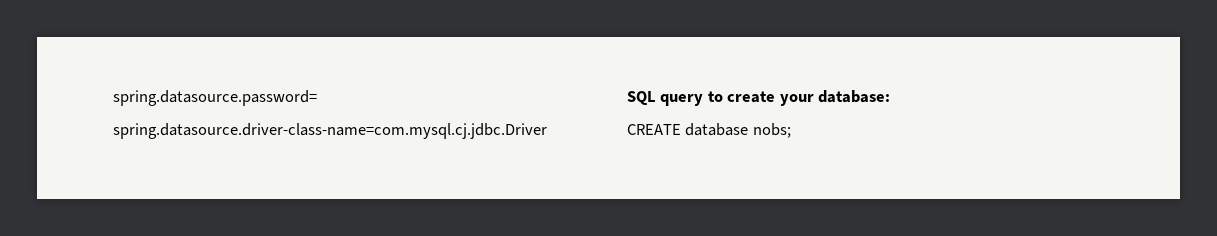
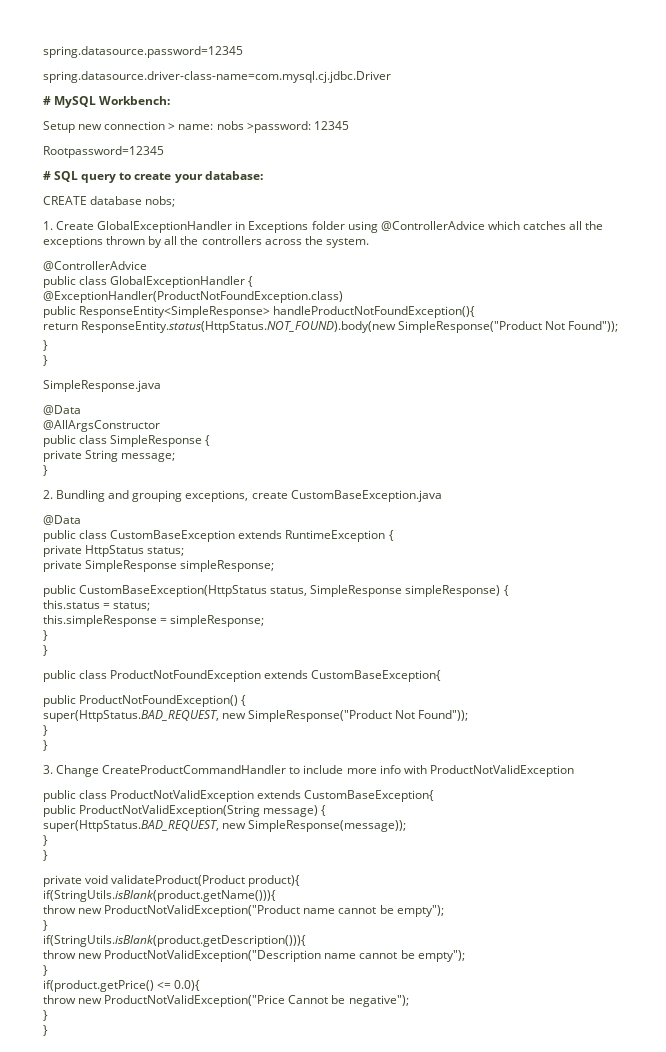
[113,90,317,106] spring.datasource.password= -> [43,46,243,58] spring.datasource.password=12345
(547, 131) none -> [43,96,171,108] [43,121,349,133] [43,146,164,158] [43,171,51,180] # MySQL Workbench: // Setup new connection > name: nobs >password: 12345 // Rootpassword=12345 // #
(791, 130) none -> [43,221,604,233] [43,236,369,248] [43,261,147,271] [43,276,254,288] [43,291,343,303] [43,306,476,318] [43,321,619,333] [43,340,48,351] [43,355,48,366] [43,380,161,392] [43,405,81,415] [43,420,160,432] [43,435,211,447] [43,450,176,462] [43,465,48,476] [43,490,442,502] [43,515,81,525] [43,530,394,542] [43,545,185,557] [43,560,275,572] [43,585,509,597] [43,600,151,611] [43,615,265,627] [43,630,48,641] [43,645,48,656] [43,670,442,682] [43,695,247,707] [43,710,469,722] [43,725,48,736] [43,740,48,751] [43,765,574,777] [43,790,435,802] [43,805,327,817] [43,820,407,832] [43,835,48,846] [43,850,48,861] [43,875,301,887] [43,890,276,902] [43,905,444,917] [43,920,48,931] [43,935,306,947] [43,950,465,962] [43,965,48,976] [43,980,201,992] [43,995,409,1007] [43,1010,48,1021] [43,1025,48,1036] // 1. Create GlobalExceptionHandler in Exceptions folder using @ControllerAdvice which catches all the exceptions thrown by all the controllers across the system. // @ControllerAdvice // public class GlobalExceptionHandler { // @ExceptionHandler(ProductNotFoundException.class) // public ResponseEntity<SimpleResponse> handleProductNotFoundException(){ // return ResponseEntity.status(HttpStatus.NOT_FOUND).body(new SimpleResponse("Product Not Found")); // } // } // SimpleResponse.java // @Data // @AllArgsConstructor // public class SimpleResponse { // private String message; // } // 2. Bundling and grouping exceptions, create CustomBaseException.java // @Data // public class CustomBaseException extends RuntimeException { // private HttpStatus status; // private SimpleResponse simpleResponse; // public CustomBaseException(HttpStatus status, SimpleResponse simpleResponse) { // this.status = status; // this.simpleResponse = simpleResponse; // } // } // public class ProductNotFoundException extends CustomBaseException{ // public ProductNotFoundException() { // super(HttpStatus.BAD_REQUEST, new SimpleResponse("Product Not Found")); // } // } // 3. Change CreateProductCommandHandler to include more info with ProductNotValidException // public class ProductNotValidException extends CustomBaseException{ // public ProductNotValidException(String message) { // super(HttpStatus.BAD_REQUEST, new SimpleResponse(message)); // } // } // private void validateProduct(Product product){ // if(StringUtils.isBlank(product.getName())){ // throw new ProductNotValidException("Product name cannot be empty"); // } // if(StringUtils.isBlank(product.getDescription())){ // throw new ProductNotValidException("Description name cannot be empty"); // } // if(product.getPrice() <= 0.0){ // throw new ProductNotValidException("Price Cannot be negative"); // } // }

